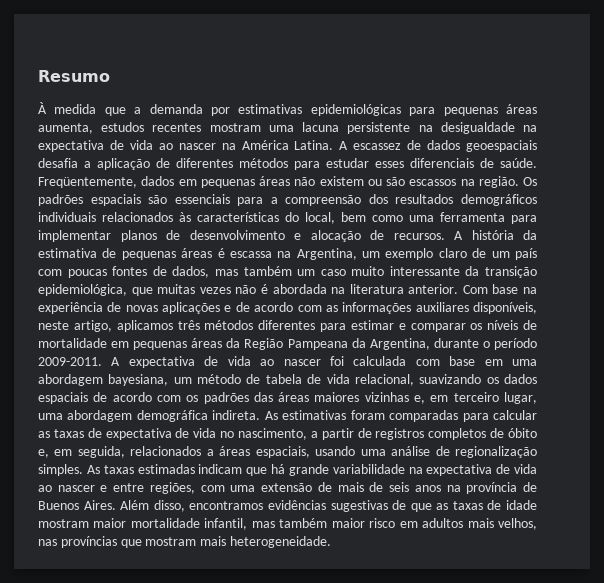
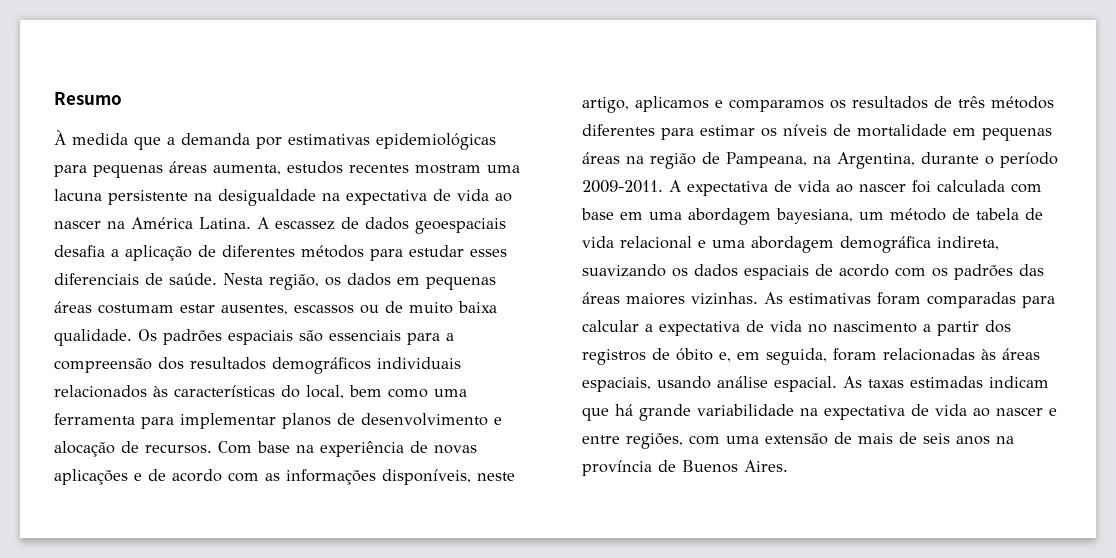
[38,177,137,188] Freqüentemente, -> [223,273,341,290] Nesta região, os
[294,176,519,188] não existem ou são escassos na região. -> [98,301,497,315] [54,329,132,346] costumam estar ausentes, escassos ou de muito baixa qualidade.
[454,230,537,240] [38,248,537,260] [38,266,537,278] [38,284,459,296] A história da estimativa de pequenas áreas é escassa na Argentina, um exemplo claro de um país com poucas fontes de dados, mas também um caso muito interessante da transição epidemiológica, que muitas vezes não é abordada na literatura anterior. -> (212, 449) none
[415,302,469,312] auxiliares -> (376, 477) none
(173, 326) none -> [715,96,952,112] e comparamos os resultados de
[398,323,466,332] e comparar -> (755, 130) none
[226,338,366,350] da Região Pampeana da -> [626,152,831,169] na região de Pampeana, na
[354,374,414,386] relacional, -> [620,236,999,253] relacional e uma abordagem demográfica indireta,
[364,392,538,404] [38,410,261,422] vizinhas e, em terceiro lugar, uma abordagem demográfica indireta. -> [691,292,758,305] vizinhas.
[38,428,102,438] as taxas de -> [645,324,653,332] a
[238,428,307,440] nascimento, -> [833,321,917,333] nascimento
[357,428,487,440] de registros completos -> [985,320,1011,333] [582,349,646,365] dos registros
[130,446,537,458] [38,464,83,476] relacionados a áreas espaciais, usando uma análise de regionalização simples. -> [833,348,1040,361] [582,376,837,392] foram relacionadas às áreas espaciais, usando análise espacial.
[120,500,537,512] [38,518,537,530] [38,536,331,548] Além disso, encontramos evidências sugestivas de que as taxas de idade mostram maior mortalidade infantil, mas também maior risco em adultos mais velhos, nas províncias que mostram mais heterogeneidade. -> (788, 466) none

